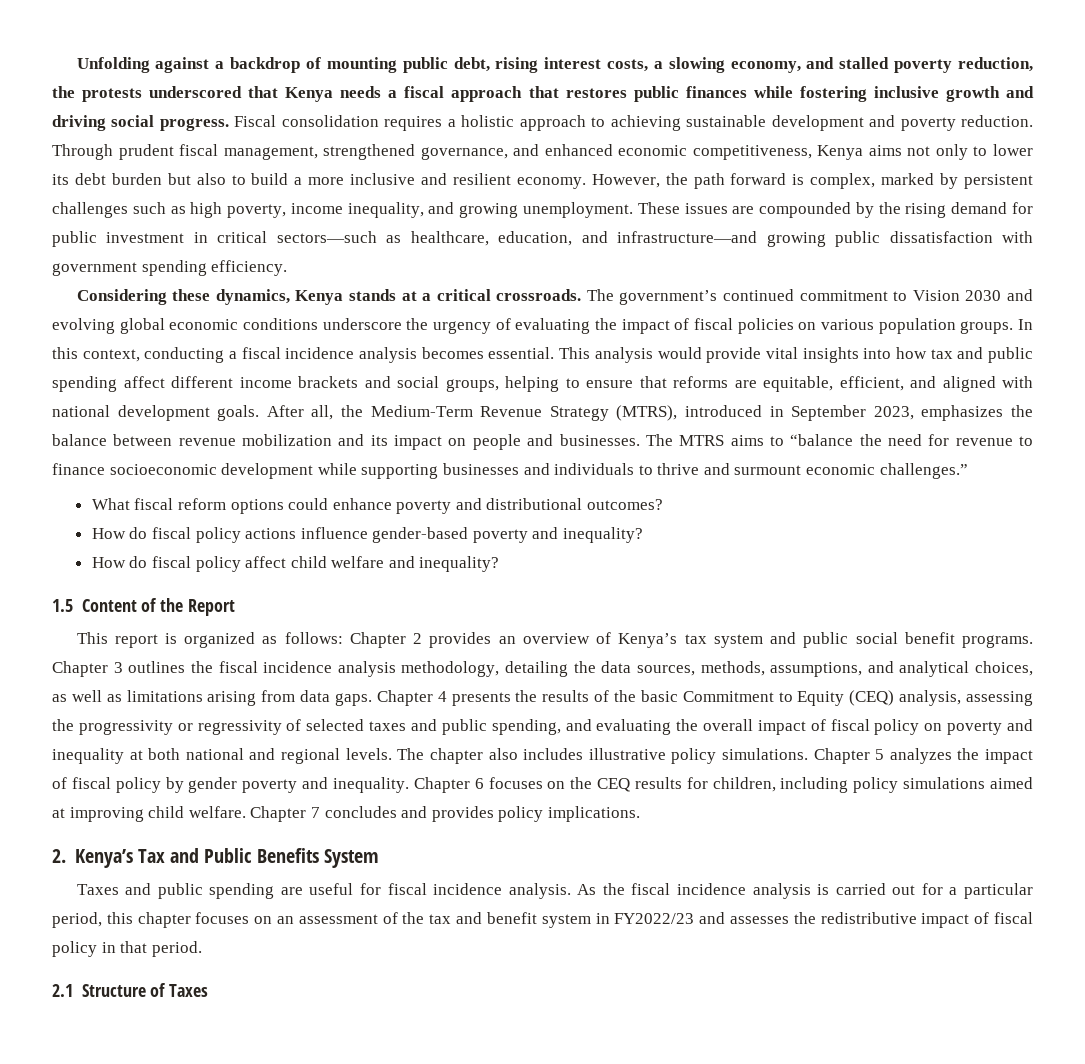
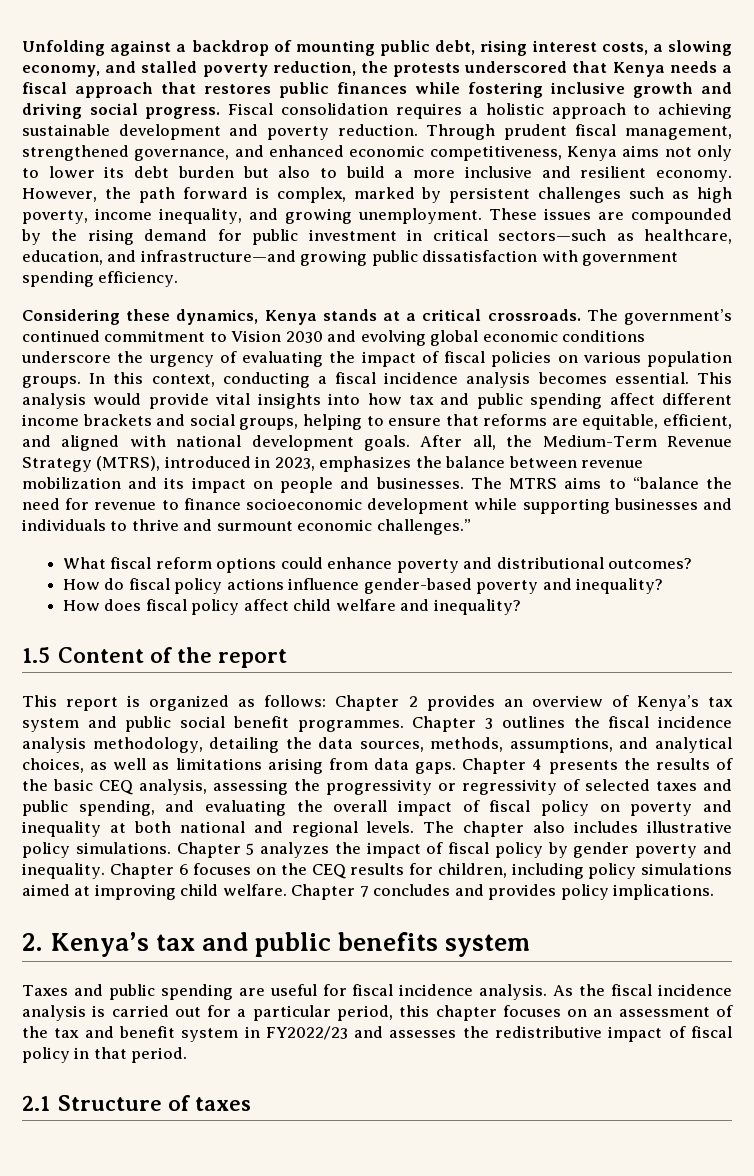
[791,405,867,421] September -> (271, 462) none
[129,556,148,568] do -> [104,599,142,611] does
[188,599,236,616] Report -> [218,649,288,668] report
[961,635,1033,648] programs. -> [297,720,404,732] programmes.
[682,690,895,706] Commitment to Equity (CEQ) -> [99,780,133,795] CEQ
[137,848,379,868] Tax and Public Benefits System -> [156,932,531,957] tax and public benefits system
[169,984,209,997] Taxes -> [195,1097,252,1111] taxes

